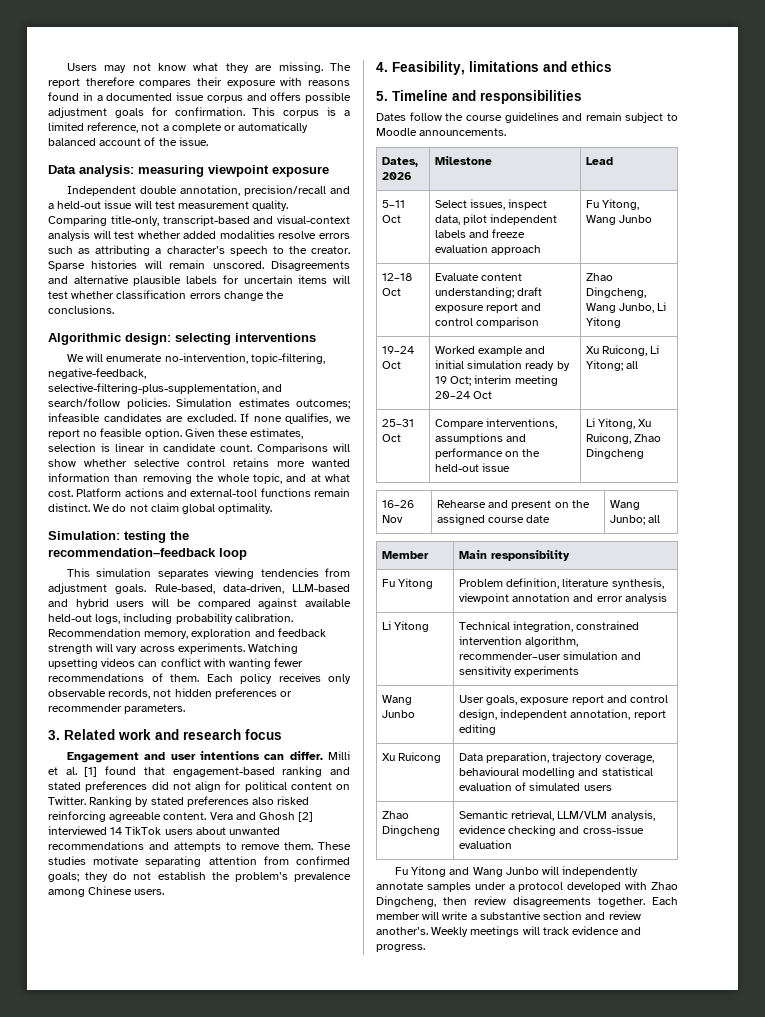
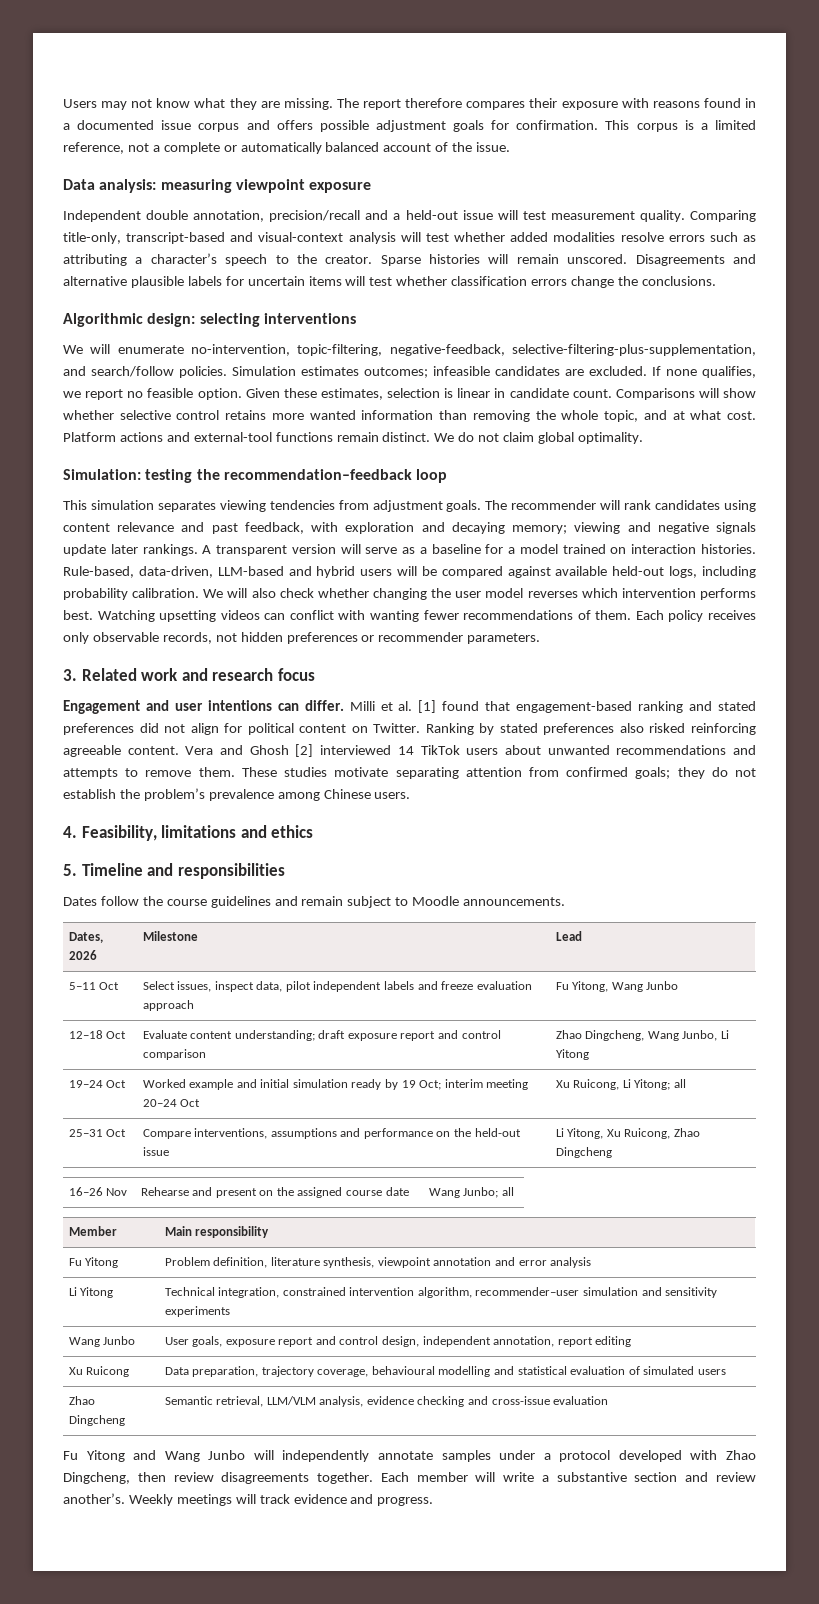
(147, 589) none -> [485,500,756,512] [63,522,757,534] [63,544,756,556] The recommender will rank candidates using content relevance and past feedback, with exploration and decaying memory; viewing and negative signals update later rankings. A transparent version will serve as a baseline for a model trained on interaction histories.
[48,628,326,639] [48,643,245,654] Recommendation memory, exploration and feedback strength will vary across experiments. -> [203,588,756,600] [63,610,93,620] We will also check whether changing the user model reverses which intervention performs best.

